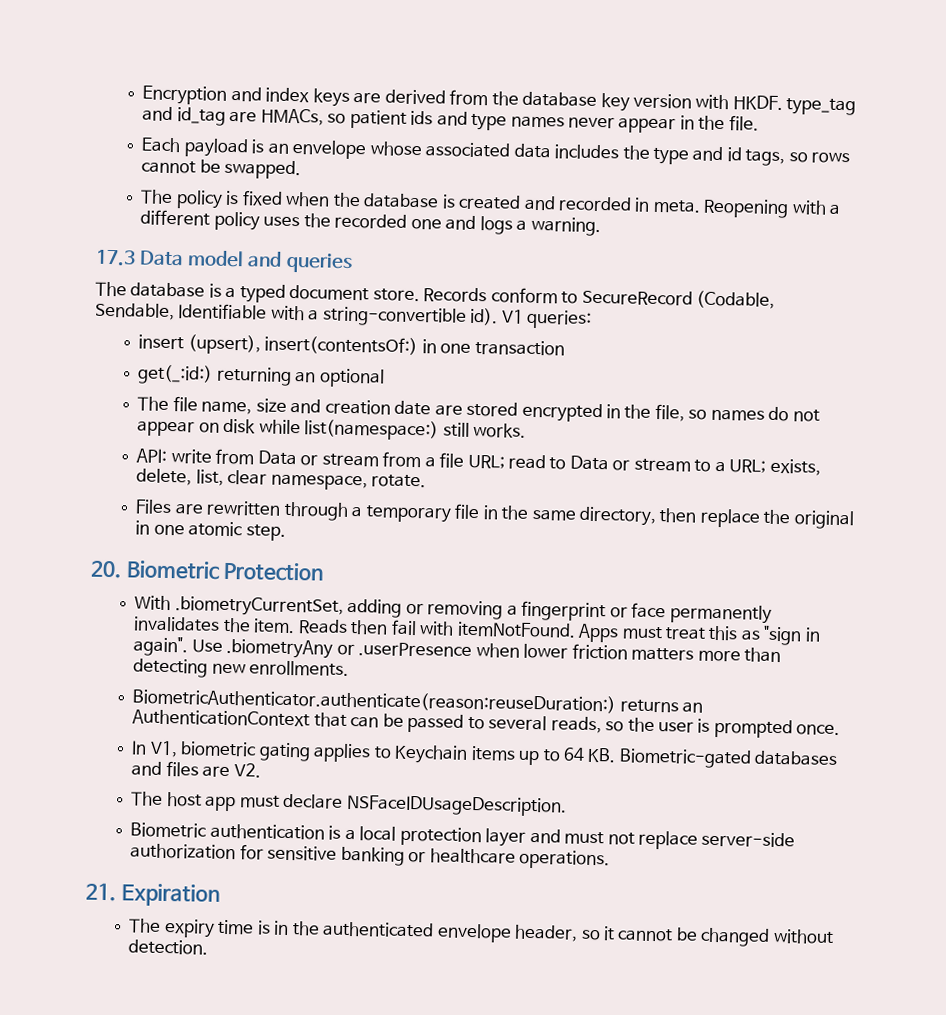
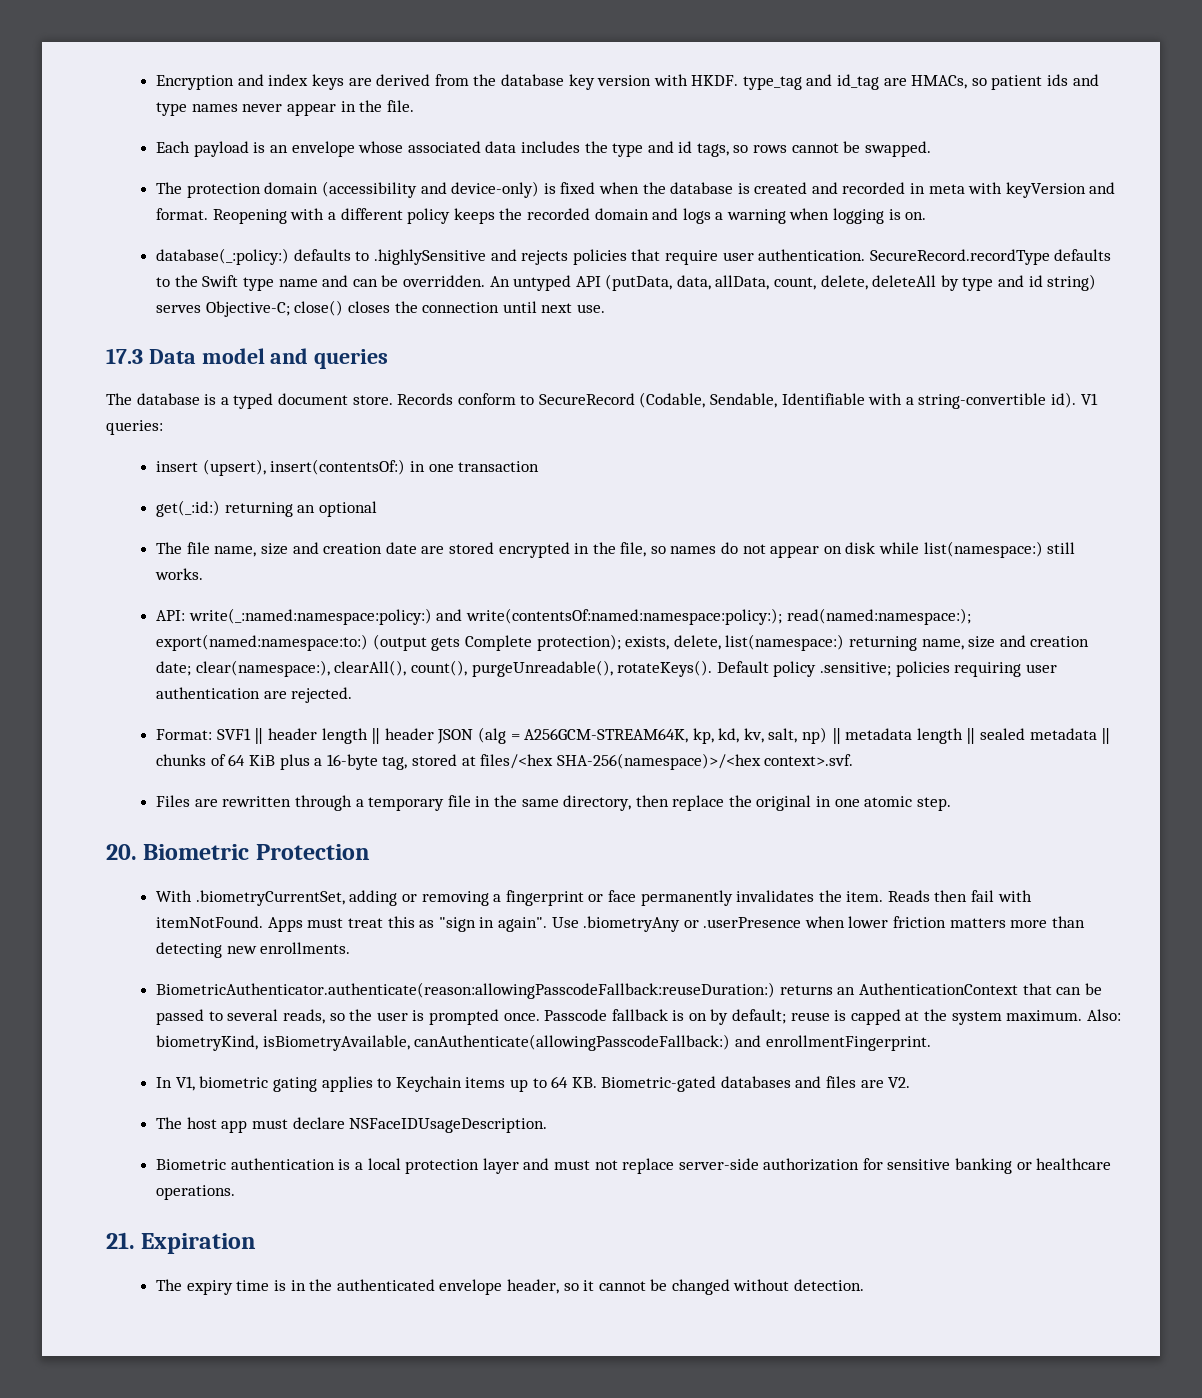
[175,190,223,209] policy -> [186,181,540,198] protection domain (accessibility and device-only)
[652,199,701,213] meta. -> [928,182,1116,198] [156,208,209,220] meta with keyVersion and format.
[263,216,301,227] uses -> [453,208,495,224] keeps
[410,218,442,230] one -> [594,208,649,220] domain
[530,216,601,237] warning. -> [726,208,927,224] [156,248,1112,265] [156,274,1097,291] [156,300,605,317] warning when logging is on. // database(_:policy:) defaults to .highlySensitive and rejects policies that require user authentication. SecureRecord.recordType defaults to the Swift type name and can be overridden. An untyped API (putData, data, allData, count, delete, deleteAll by type and id string) serves Objective-C; close() closes the connection until next use.
[170,448,821,476] [136,468,427,491] write from Data or stream from a file URL; read to Data or stream to a URL; exists, delete, list, clear namespace, rotate. -> [188,608,971,625] [156,634,1090,651] [156,660,1057,677] [156,687,353,703] [156,727,1111,744] [156,753,854,770] write(_:named:namespace:policy:) and write(contentsOf:named:namespace:policy:); read(named:namespace:); export(named:namespace:to:) (output gets Complete protection); exists, delete, list(namespace:) returning name, size and creation date; clear(namespace:), clearAll(), count(), purgeUnreadable(), rotateKeys(). Default policy .sensitive; policies requiring user authentication are rejected. // Format: SVF1 ‖ header length ‖ header JSON (alg = A256GCM-STREAM64K, kp, kd, kv, salt, np) ‖ metadata length ‖ sealed metadata ‖ chunks of 64 KiB plus a 16-byte tag, stored at files/<hex SHA-256(namespace)>/<hex context>.svf.
[132,688,617,714] BiometricAuthenticator.authenticate(reason:reuseDuration:) -> [156,982,776,999] BiometricAuthenticator.authenticate(reason:allowingPasscodeFallback:reuseDuration:)
(841, 730) none -> [544,1009,1121,1025] [156,1034,931,1051] Passcode fallback is on by default; reuse is capped at the system maximum. Also: biometryKind, isBiometryAvailable, canAuthenticate(allowingPasscodeFallback:) and enrollmentFingerprint.

